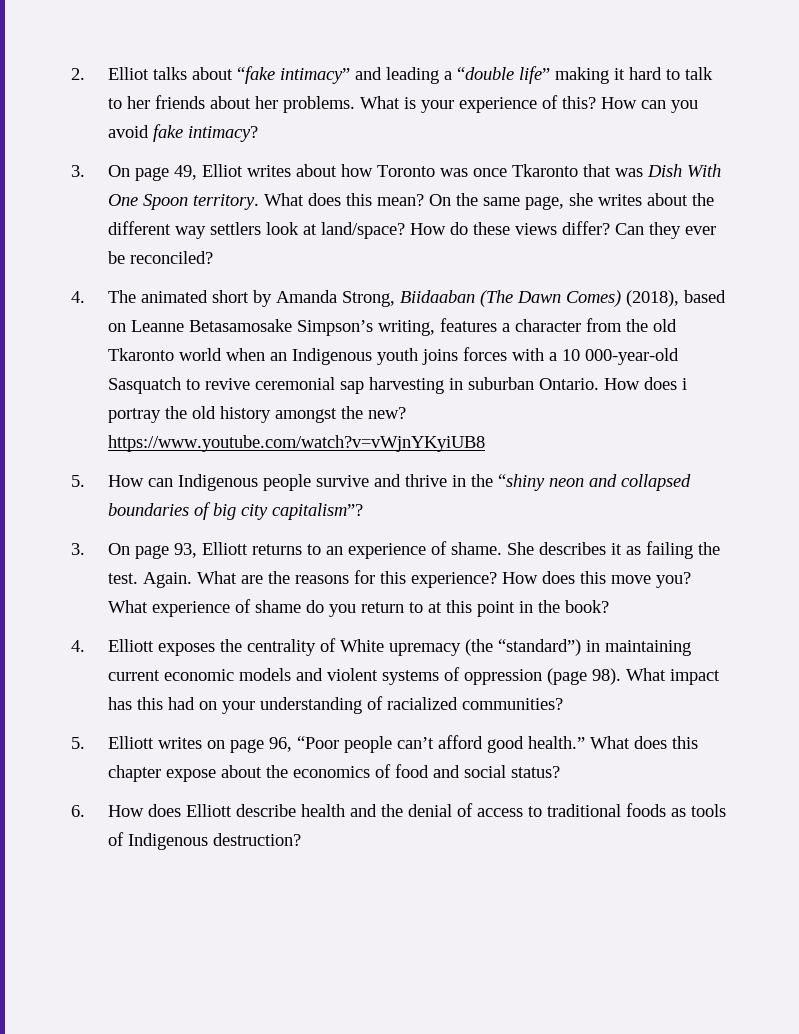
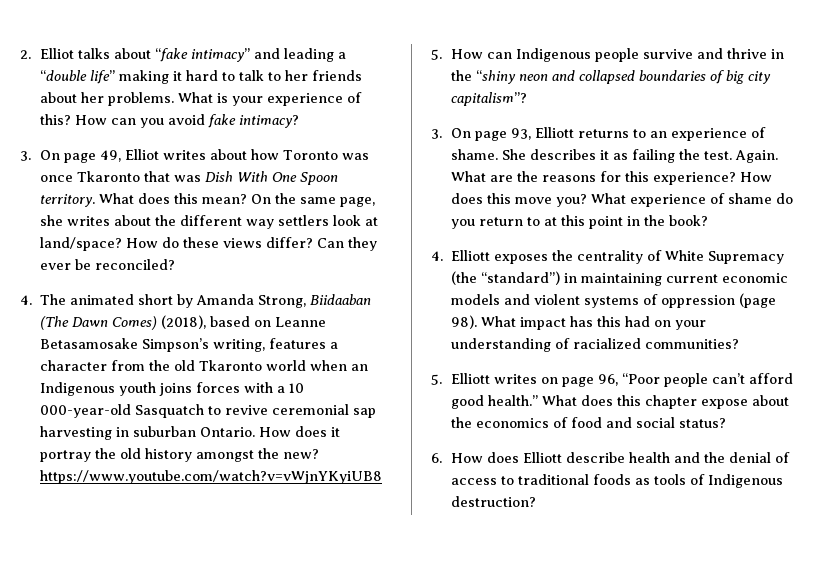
[681,378,687,390] i -> [330,427,340,437] it
[388,643,461,656] upremacy -> [707,251,784,264] Supremacy

